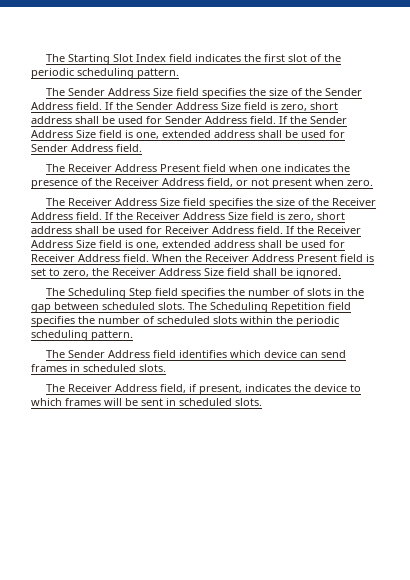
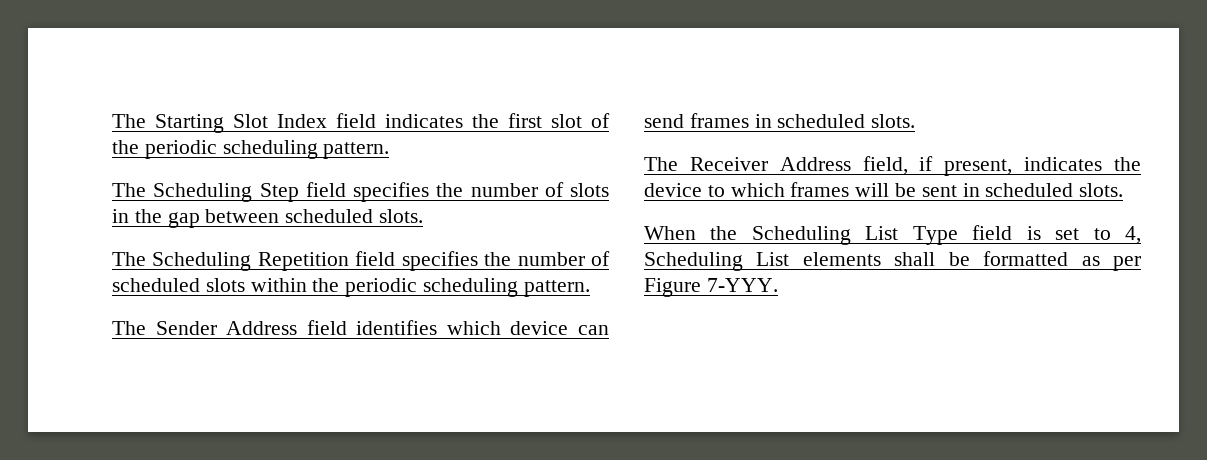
[45,88,362,99] [31,102,338,111] [31,116,347,124] [31,130,345,139] [31,144,142,152] [45,164,350,172] [31,178,373,189] [45,198,376,209] [31,212,345,221] [31,226,361,234] [31,240,345,249] [31,254,374,262] [31,268,341,279] // The Sender Address Size field specifies the size of the Sender Address field. If the Sender Address Size field is zero, short address shall be used for Sender Address field. If the Sender Address Size field is one, extended address shall be used for Sender Address field. // The Receiver Address Present field when one indicates the presence of the Receiver Address field, or not present when zero. // The Receiver Address Size field specifies the size of the Receiver Address field. If the Receiver Address Size field is zero, short address shall be used for Receiver Address field. If the Receiver Address Size field is one, extended address shall be used for Receiver Address field. When the Receiver Address Present field is set to zero, the Receiver Address Size field shall be ignored. -> (390, 150) none
(185, 306) none -> (424, 216) //
(262, 402) none -> [644,225,1141,245] [644,251,1141,271] [644,278,778,297] // When the Scheduling List Type field is set to 4, Scheduling List elements shall be formatted as per Figure 7-YYY.

